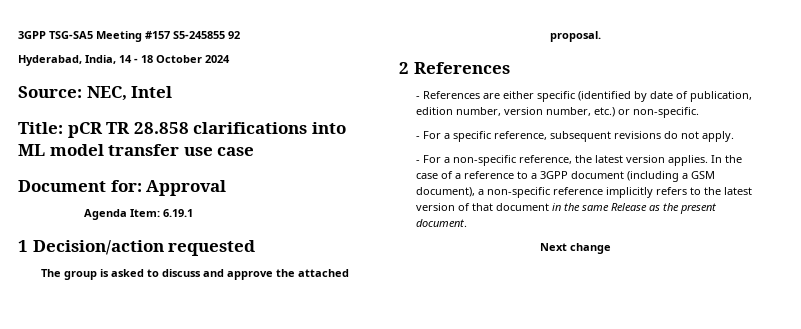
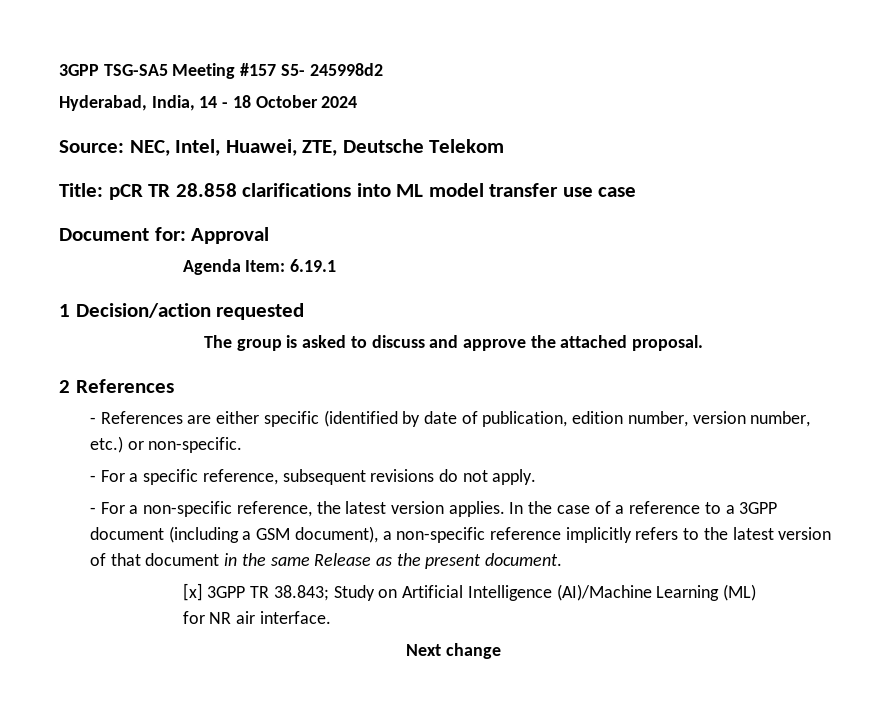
[173,31,240,39] S5-245855 92 -> [280,63,383,76] S5- 245998d2
[131,86,173,98] Intel -> [175,139,505,156] Intel, Huawei, ZTE, Deutsche Telekom
(467, 223) none -> [182,583,756,601] [182,611,331,624] // [x] 3GPP TR 38.843; Study on Artificial Intelligence (AI)/Machine Learning (ML) // for NR air interface.

